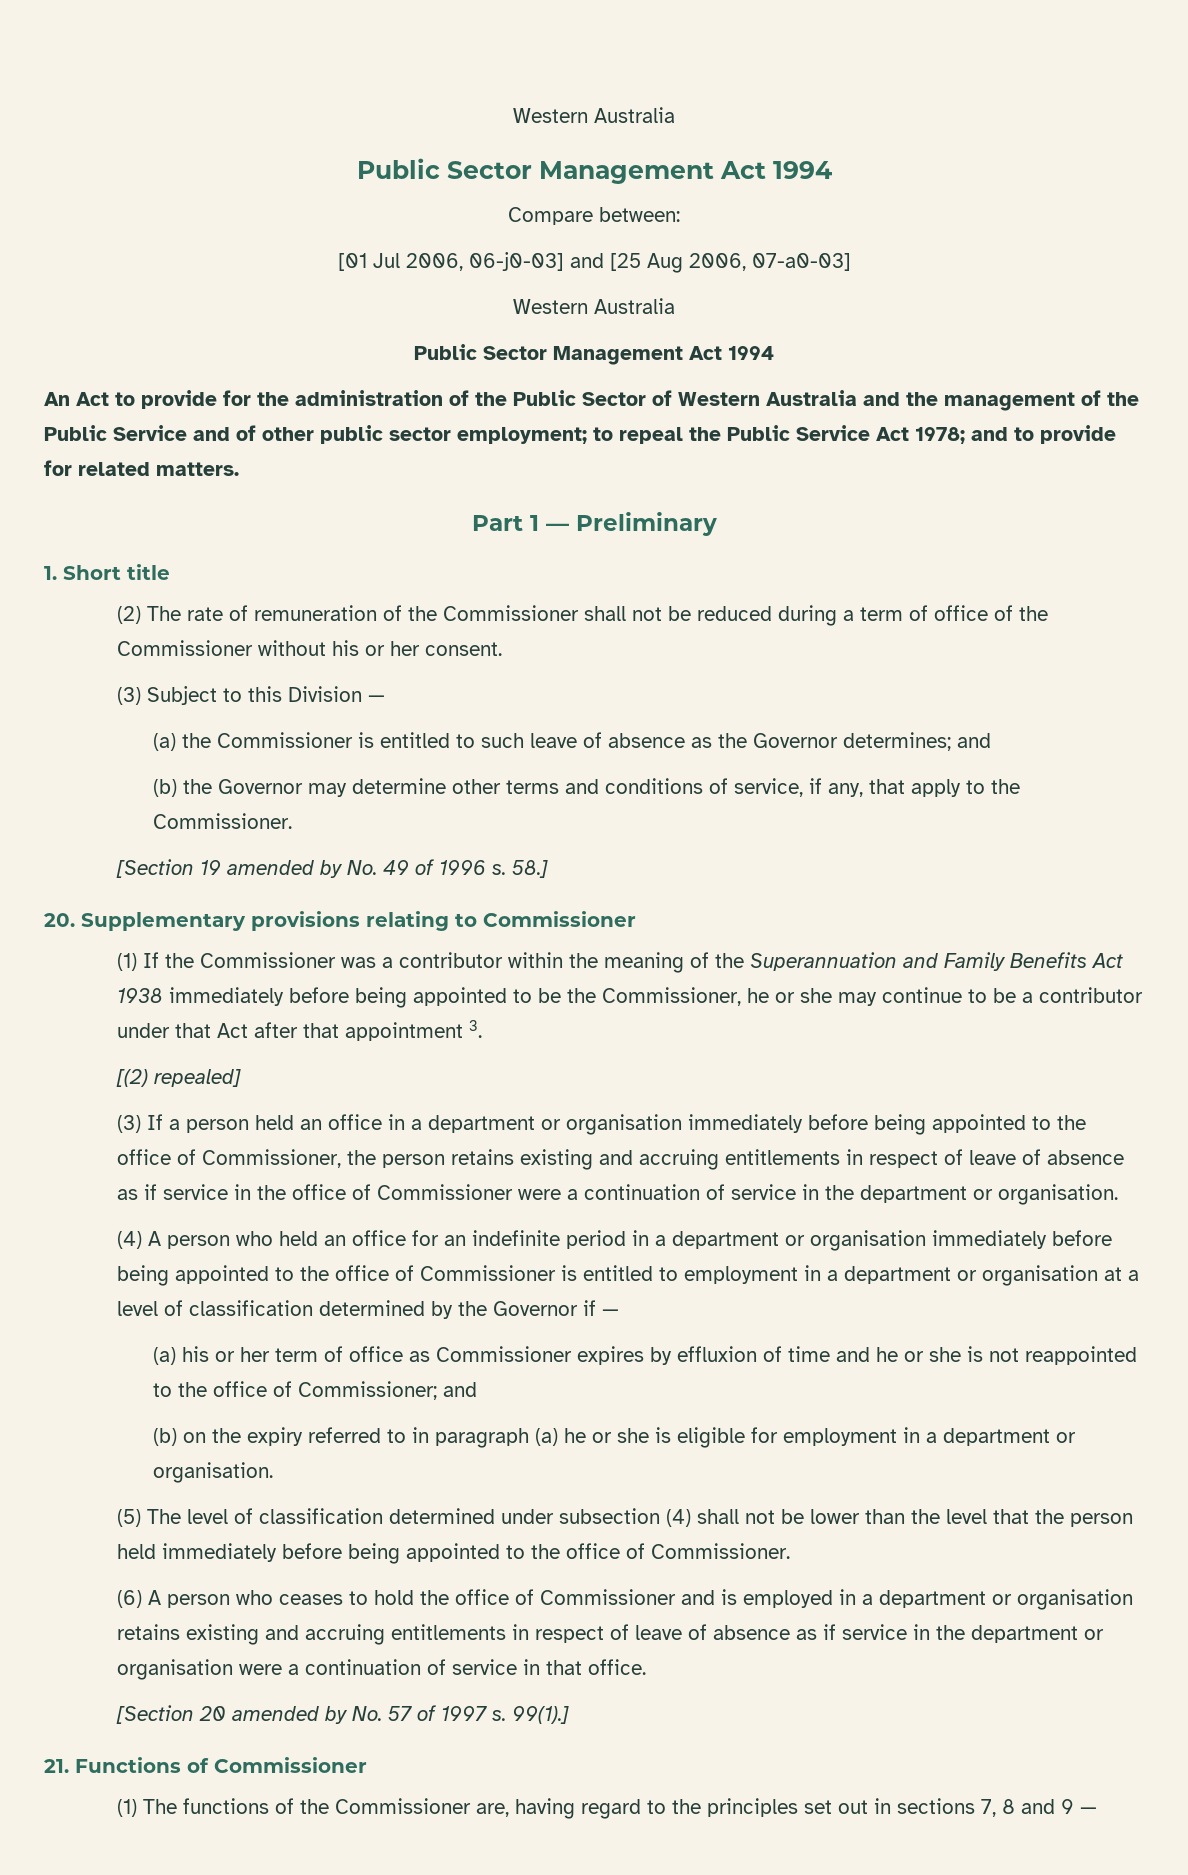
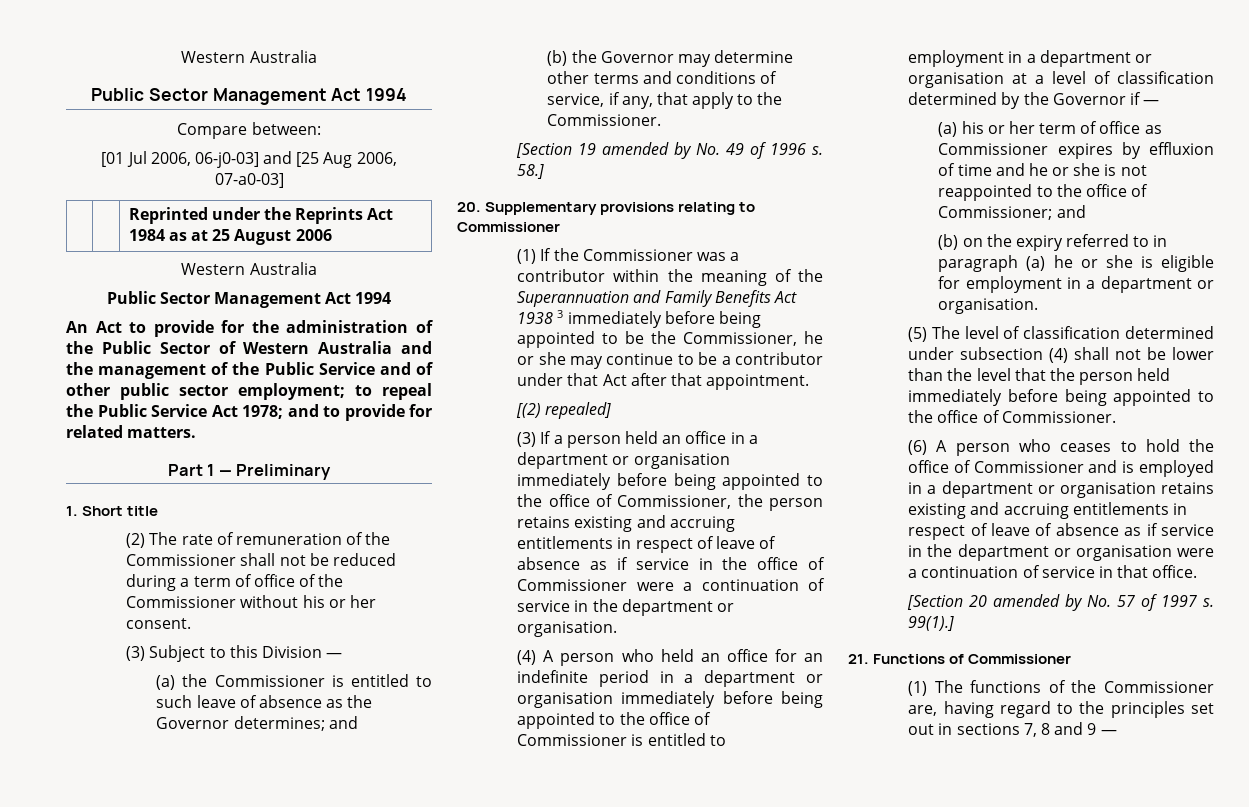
(851, 262) none -> [128,207,394,224] [128,229,332,245] // | | Reprinted under the Reprints Act 1984 as at 25 August 2006
(163, 995) none -> [557,310,564,318] 3
[344,1020,482,1041] appointment 3. -> [706,374,810,390] appointment.

